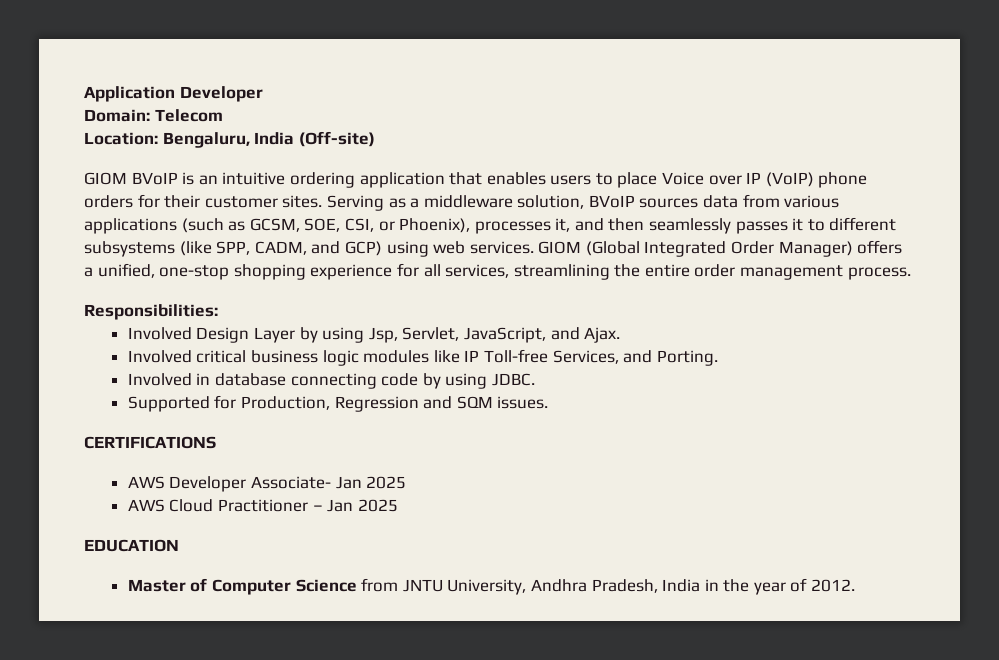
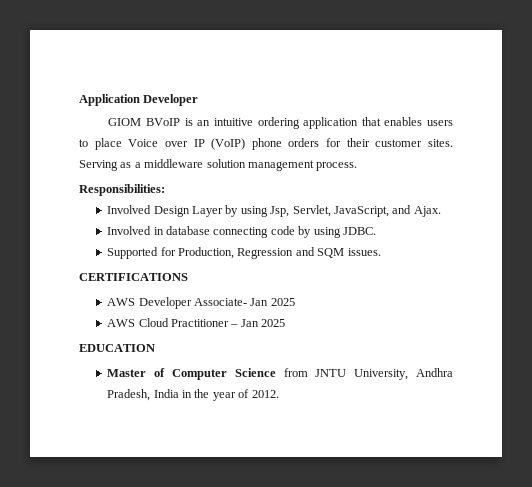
[84,109,223,122] [84,131,375,148] // Domain: Telecom // Location: Bengaluru, India (Off-site) -> (199, 100) none
[517,194,840,209] [84,217,897,234] [84,240,903,257] [84,263,736,280] solution, BVoIP sources data from various applications (such as GCSM, SOE, CSI, or Phoenix), processes it, and then seamlessly passes it to different subsystems (like SPP, CADM, and GCP) using web services. GIOM (Global Integrated Order Manager) offers a unified, one-stop shopping experience for all services, streamlining the entire order -> [206,159,246,168] solution
[127,349,718,366] // Involved critical business logic modules like IP Toll-free Services, and Porting. -> (441, 211) none

